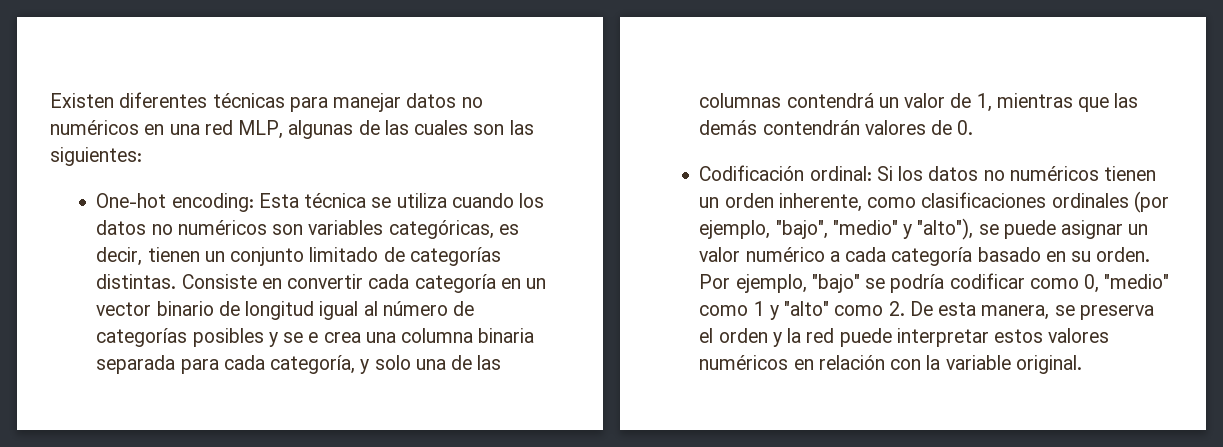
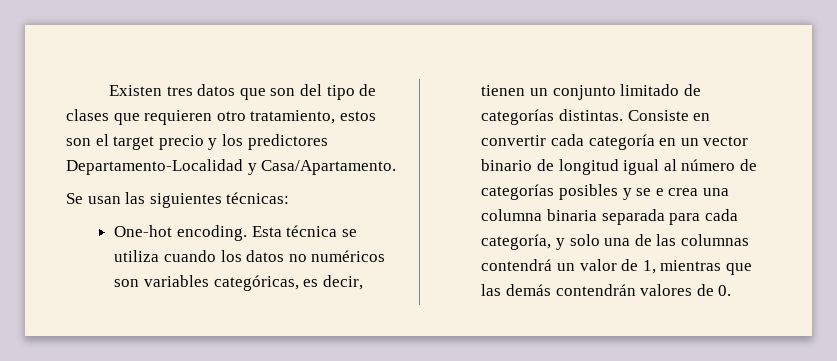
[119,92,483,112] [50,120,534,139] [50,147,142,166] diferentes técnicas para manejar datos no numéricos en una red MLP, algunas de las cuales son las siguientes: -> [166,84,377,100] [66,109,376,125] [66,134,328,150] [66,159,397,175] [66,192,290,208] tres datos que son del tipo de clases que requieren otro tratamiento, estos son el target precio y los predictores Departamento-Localidad y Casa/Apartamento. // Se usan las siguientes técnicas:
[171,193,254,212] encoding: -> [177,225,248,241] encoding.
[699,165,1157,181] [699,191,1169,213] [699,218,1149,240] [699,247,1151,266] [699,273,1170,293] [699,301,1154,320] [699,328,1110,347] [699,355,1082,374] // Codificación ordinal: Si los datos no numéricos tienen un orden inherente, como clasificaciones ordinales (por ejemplo, "bajo", "medio" y "alto"), se puede asignar un valor numérico a cada categoría basado en su orden. Por ejemplo, "bajo" se podría codificar como 0, "medio" como 1 y "alto" como 2. De esta manera, se preserva el orden y la red puede interpretar estos valores numéricos en relación con la variable original. -> (732, 290) none

